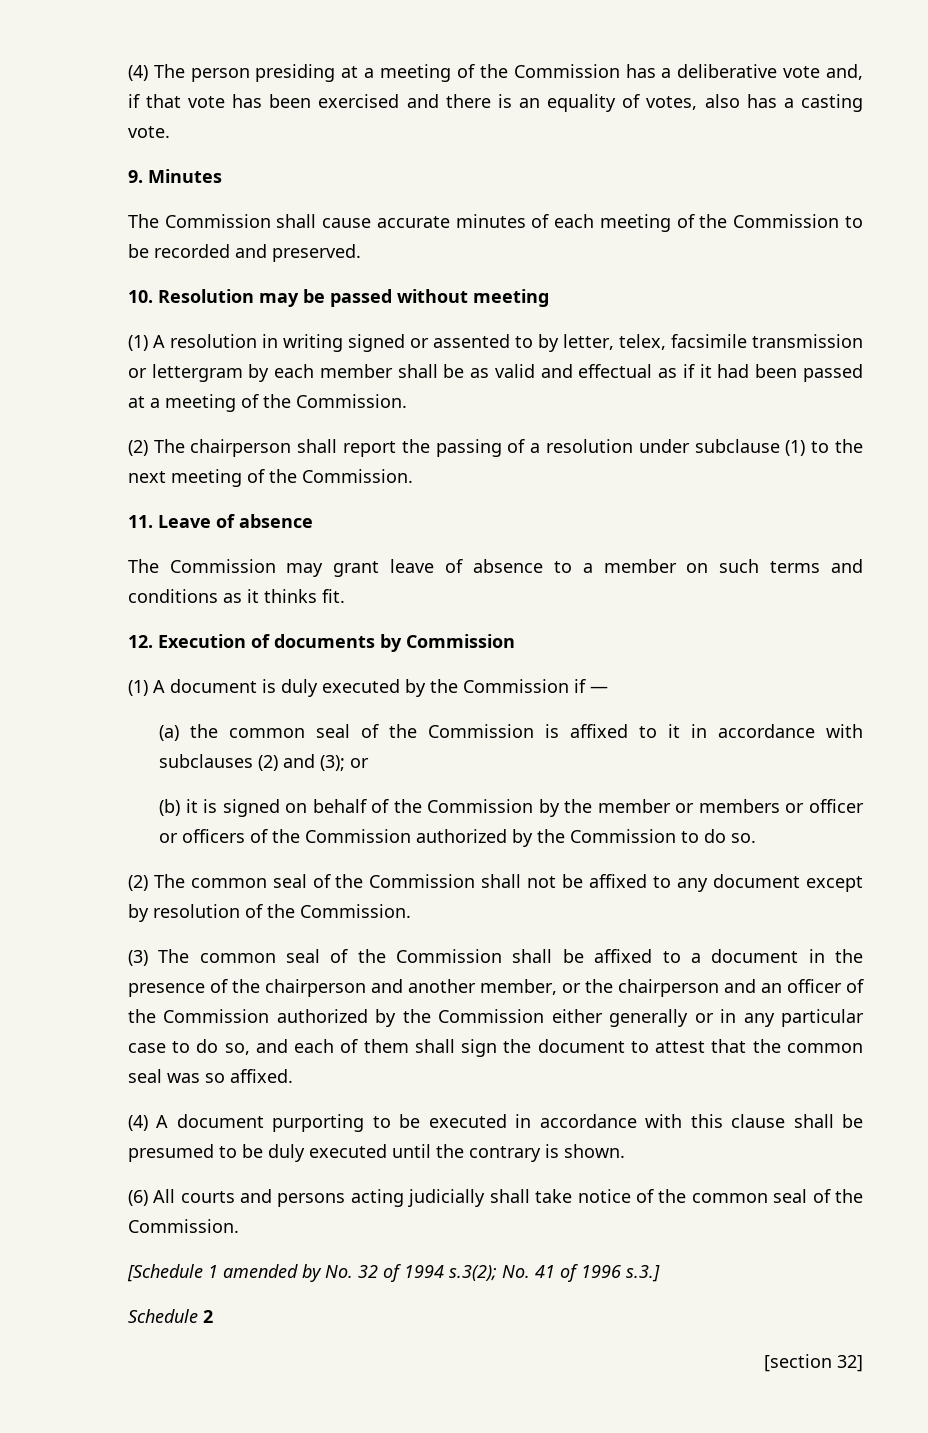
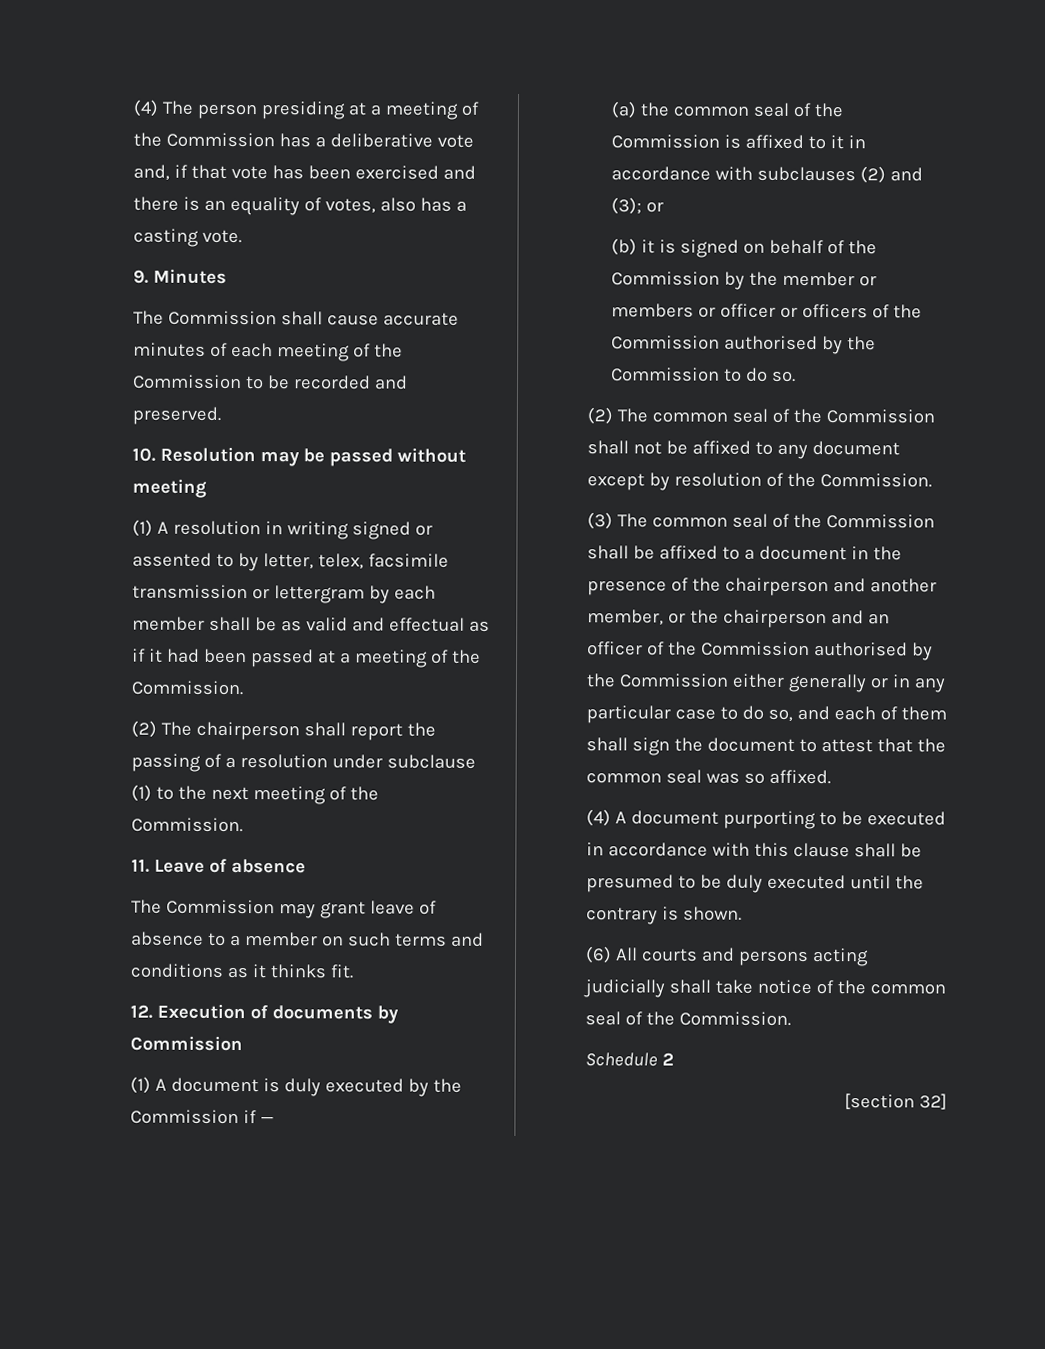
[416,829,508,843] authorized -> [724,335,819,351] authorised
[276,1009,368,1023] authorized -> [813,642,908,657] authorised
[126,1264,660,1282] // [Schedule 1 amended by No. 32 of 1994 s.3(2); No. 41 of 1996 s.3.] -> (791, 1018) none

